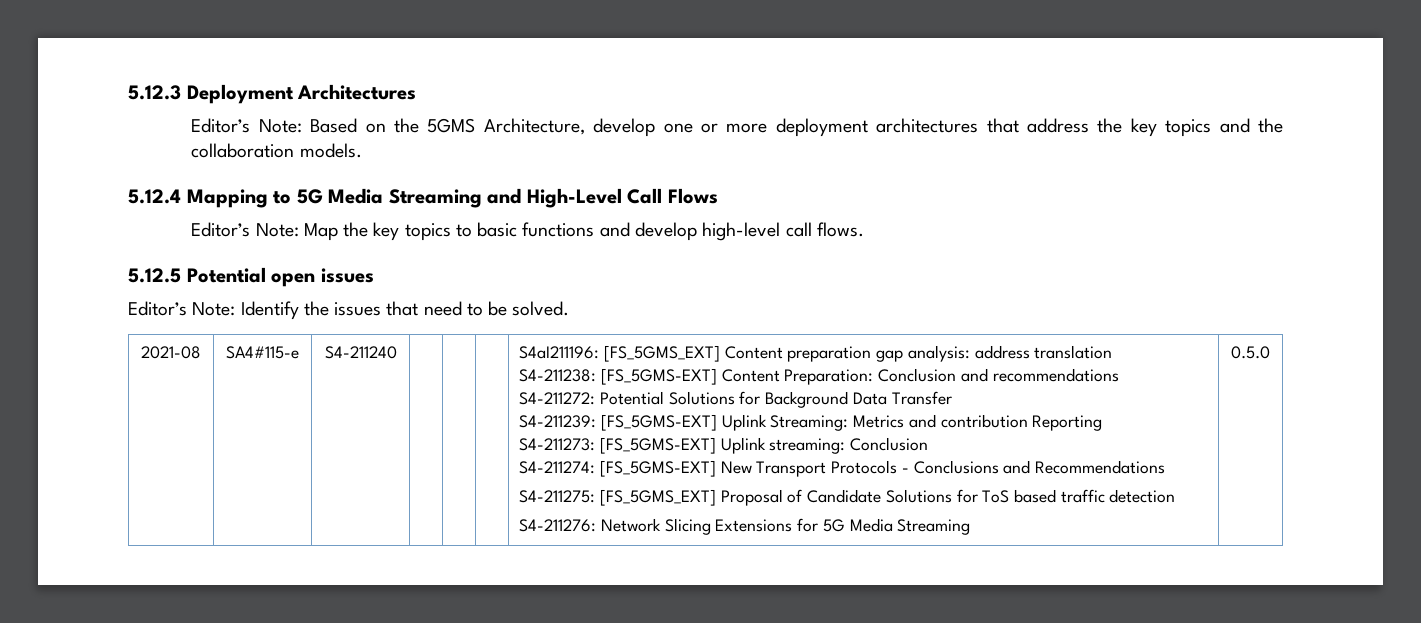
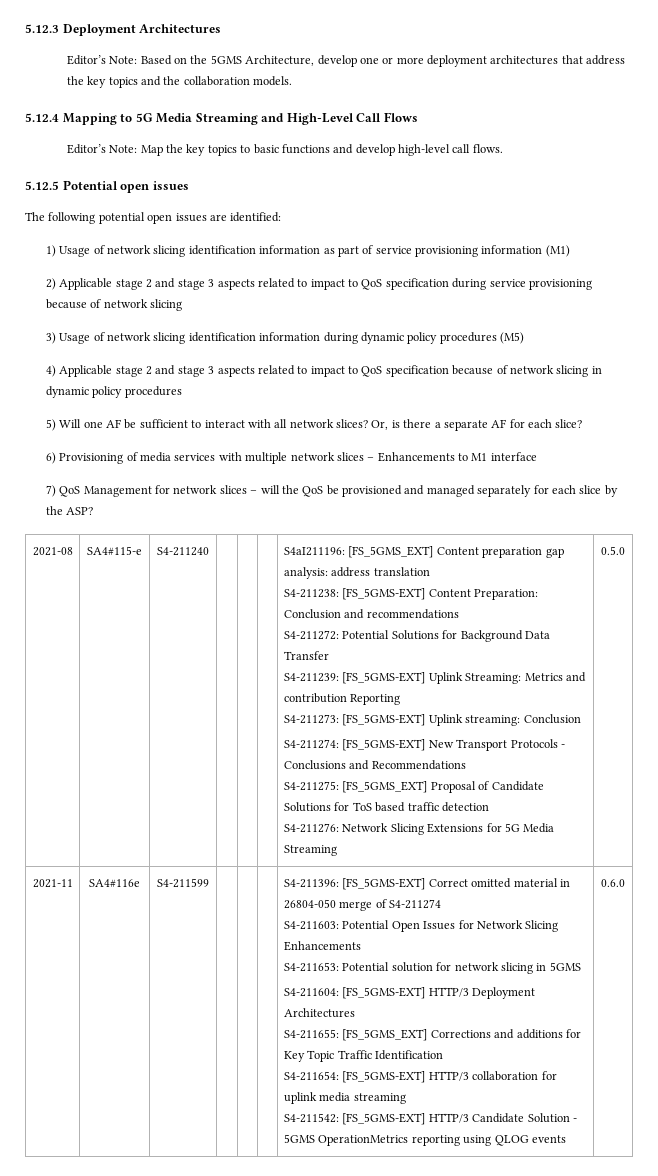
[128,301,570,320] Editor’s Note: Identify the issues that need to be solved. -> [25,212,282,224] [45,245,570,257] [45,278,592,290] [45,299,183,311] [45,332,525,344] [45,365,602,377] [45,386,182,398] [45,419,583,431] [45,452,537,464] [45,485,618,497] [45,506,94,515] The following potential open issues are identified: // 1) Usage of network slicing identification information as part of service provisioning information (M1) // 2) Applicable stage 2 and stage 3 aspects related to impact to QoS specification during service provisioning because of network slicing // 3) Usage of network slicing identification information during dynamic policy procedures (M5) // 4) Applicable stage 2 and stage 3 aspects related to impact to QoS specification because of network slicing in dynamic policy procedures // 5) Will one AF be sufficient to interact with all network slices? Or, is there a separate AF for each slice? // 6) Provisioning of media services with multiple network slices – Enhancements to M1 interface // 7) QoS Management for network slices – will the QoS be provisioned and managed separately for each slice by the ASP?
(1270, 352) none -> [32,879,73,888] [89,879,140,887] [157,878,209,888] [283,878,570,890] [283,899,442,911] [283,920,559,932] [283,941,361,951] [283,962,581,974] [283,987,536,999] [283,1008,355,1018] [283,1029,581,1041] [283,1050,444,1062] [283,1071,557,1083] [283,1092,406,1104] [283,1113,577,1125] [283,1134,566,1146] [601,879,625,887] // 2021-11 | SA4#116e | S4-211599 | | | | S4-211396: [FS_5GMS-EXT] Correct omitted material in 26804-050 merge of S4-211274 // S4-211603: Potential Open Issues for Network Slicing Enhancements // S4-211653: Potential solution for network slicing in 5GMS // S4-211604: [FS_5GMS-EXT] HTTP/3 Deployment Architectures // S4-211655: [FS_5GMS_EXT] Corrections and additions for Key Topic Traffic Identification // S4-211654: [FS_5GMS-EXT] HTTP/3 collaboration for uplink media streaming // S4-211542: [FS_5GMS-EXT] HTTP/3 Candidate Solution - 5GMS OperationMetrics reporting using QLOG events | 0.6.0

